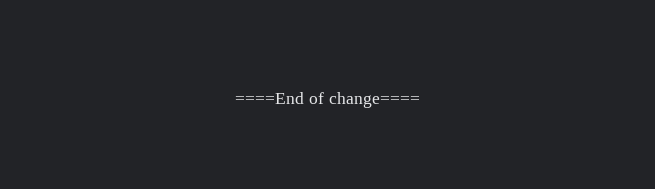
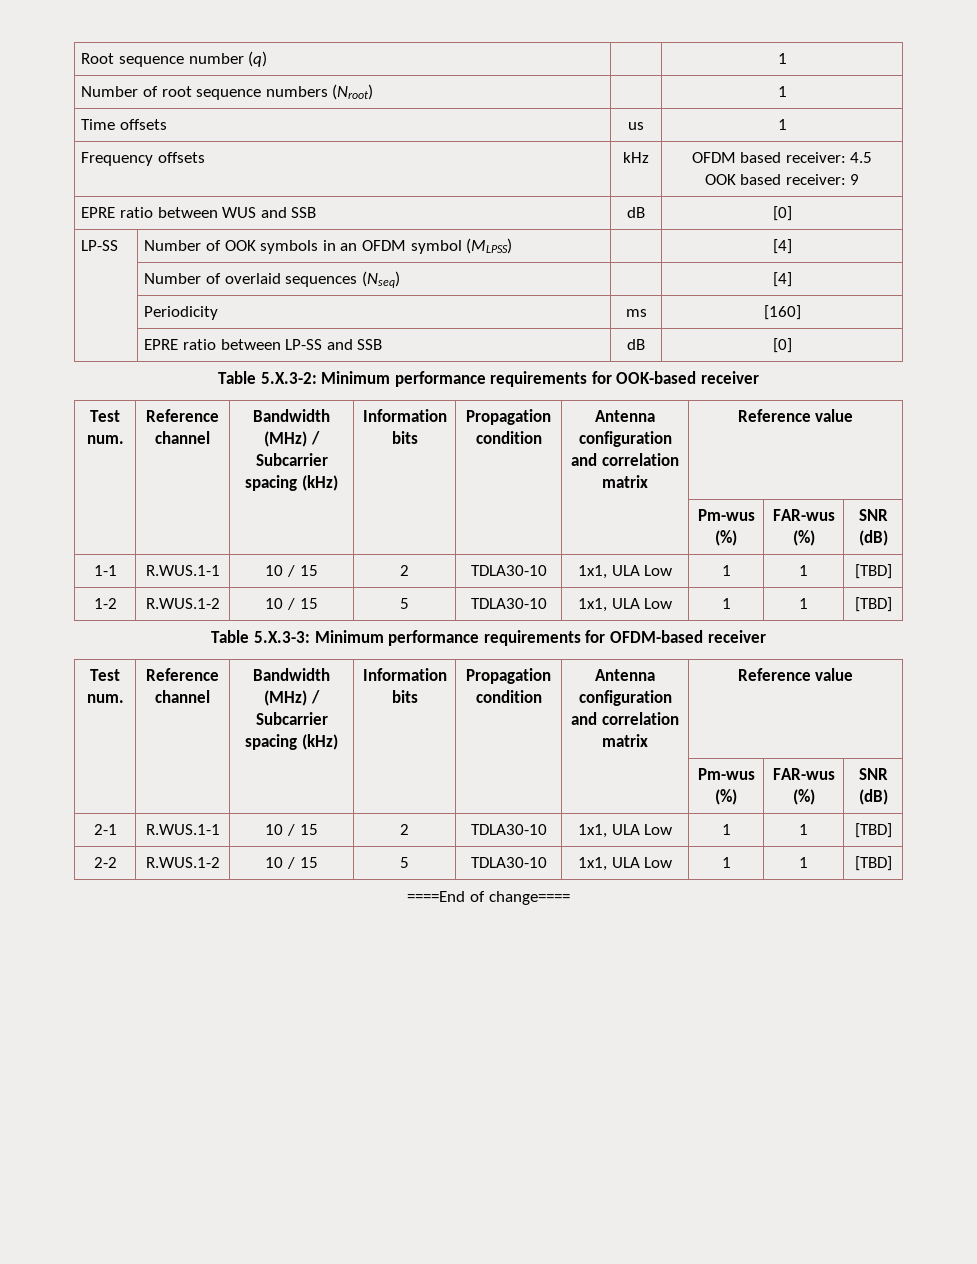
(235, 98) none -> [81,51,268,67] [777,53,787,64] [81,84,374,100] [777,86,787,97] [81,119,167,130] [628,122,644,130] [777,119,787,130] [81,152,205,166] [623,152,649,163] [691,152,873,163] [704,174,860,185] [81,207,317,218] [627,207,645,218] [772,206,792,221] [81,240,119,251] [144,238,513,254] [772,239,792,254] [144,271,400,288] [772,272,792,287] [144,306,219,320] [625,309,647,317] [763,305,801,320] [144,339,383,350] [627,339,645,350] [772,338,792,353] [217,371,760,387] [90,410,120,422] [86,435,124,444] [146,409,219,422] [155,431,210,444] [253,409,330,422] [264,431,320,447] [255,453,328,466] [245,475,338,491] [362,409,447,422] [391,431,418,444] [466,409,551,425] [475,431,542,444] [595,410,655,422] [578,431,672,447] [571,453,679,466] [602,475,648,488] [737,409,854,422] [697,509,755,521] [715,530,737,546] [772,509,835,521] [792,530,815,546] [858,509,888,521] [858,530,888,546] [93,565,117,576] [145,565,220,576] [265,565,318,577] [400,565,409,576] [470,565,547,576] [577,565,673,579] [721,565,731,576] [799,565,808,576] [854,564,892,579] [93,598,117,609] [145,598,220,609] [265,598,318,610] [400,598,409,609] [470,598,547,609] [577,598,673,612] [721,598,731,609] [799,598,808,609] [854,597,892,612] [211,630,766,646] [90,669,120,681] [86,694,124,703] [146,668,219,681] [155,690,210,703] [253,668,330,681] [264,690,320,706] [255,712,328,725] [245,734,338,750] [362,668,447,681] [391,690,418,703] [466,668,551,684] [475,690,542,703] [595,669,655,681] [578,690,672,706] [571,712,679,725] [602,734,648,747] [737,668,854,681] [697,768,755,780] [715,789,737,805] [772,768,835,780] [792,789,815,805] [858,768,888,780] [858,789,888,805] [93,824,117,835] [145,824,220,835] [265,824,318,836] [400,824,409,835] [470,824,547,835] [577,824,673,838] [721,824,731,835] [799,824,808,835] [854,823,892,838] [93,857,117,868] [145,857,220,868] [265,857,318,869] [400,857,409,868] [470,857,547,868] [577,857,673,871] [721,857,731,868] [799,857,808,868] [854,856,892,871] Root sequence number (q) | | 1 // Number of root sequence numbers (Nroot) | | 1 // Time offsets | us | 1 // Frequency offsets | kHz | OFDM based receiver: 4.5 // OOK based receiver: 9 // EPRE ratio between WUS and SSB | dB | [0] // LP-SS | Number of OOK symbols in an OFDM symbol (MLPSS) | | [4] // | Number of overlaid sequences (Nseq) | | [4] // | Periodicity | ms | [160] // | EPRE ratio between LP-SS and SSB | dB | [0] // Table 5.X.3-2: Minimum performance requirements for OOK-based receiver // Test num. | Reference channel | Bandwidth (MHz) / Subcarrier spacing (kHz) | Information bits | Propagation condition | Antenna configuration and correlation matrix | Reference value // | | | | | | Pm-wus (%) | FAR-wus (%) | SNR (dB) // 1-1 | R.WUS.1-1 | 10 / 15 | 2 | TDLA30-10 | 1x1, ULA Low | 1 | 1 | [TBD] // 1-2 | R.WUS.1-2 | 10 / 15 | 5 | TDLA30-10 | 1x1, ULA Low | 1 | 1 | [TBD] // Table 5.X.3-3: Minimum performance requirements for OFDM-based receiver // Test num. | Reference channel | Bandwidth (MHz) / Subcarrier spacing (kHz) | Information bits | Propagation condition | Antenna configuration and correlation matrix | Reference value // | | | | | | Pm-wus (%) | FAR-wus (%) | SNR (dB) // 2-1 | R.WUS.1-1 | 10 / 15 | 2 | TDLA30-10 | 1x1, ULA Low | 1 | 1 | [TBD] // 2-2 | R.WUS.1-2 | 10 / 15 | 5 | TDLA30-10 | 1x1, ULA Low | 1 | 1 | [TBD] //

